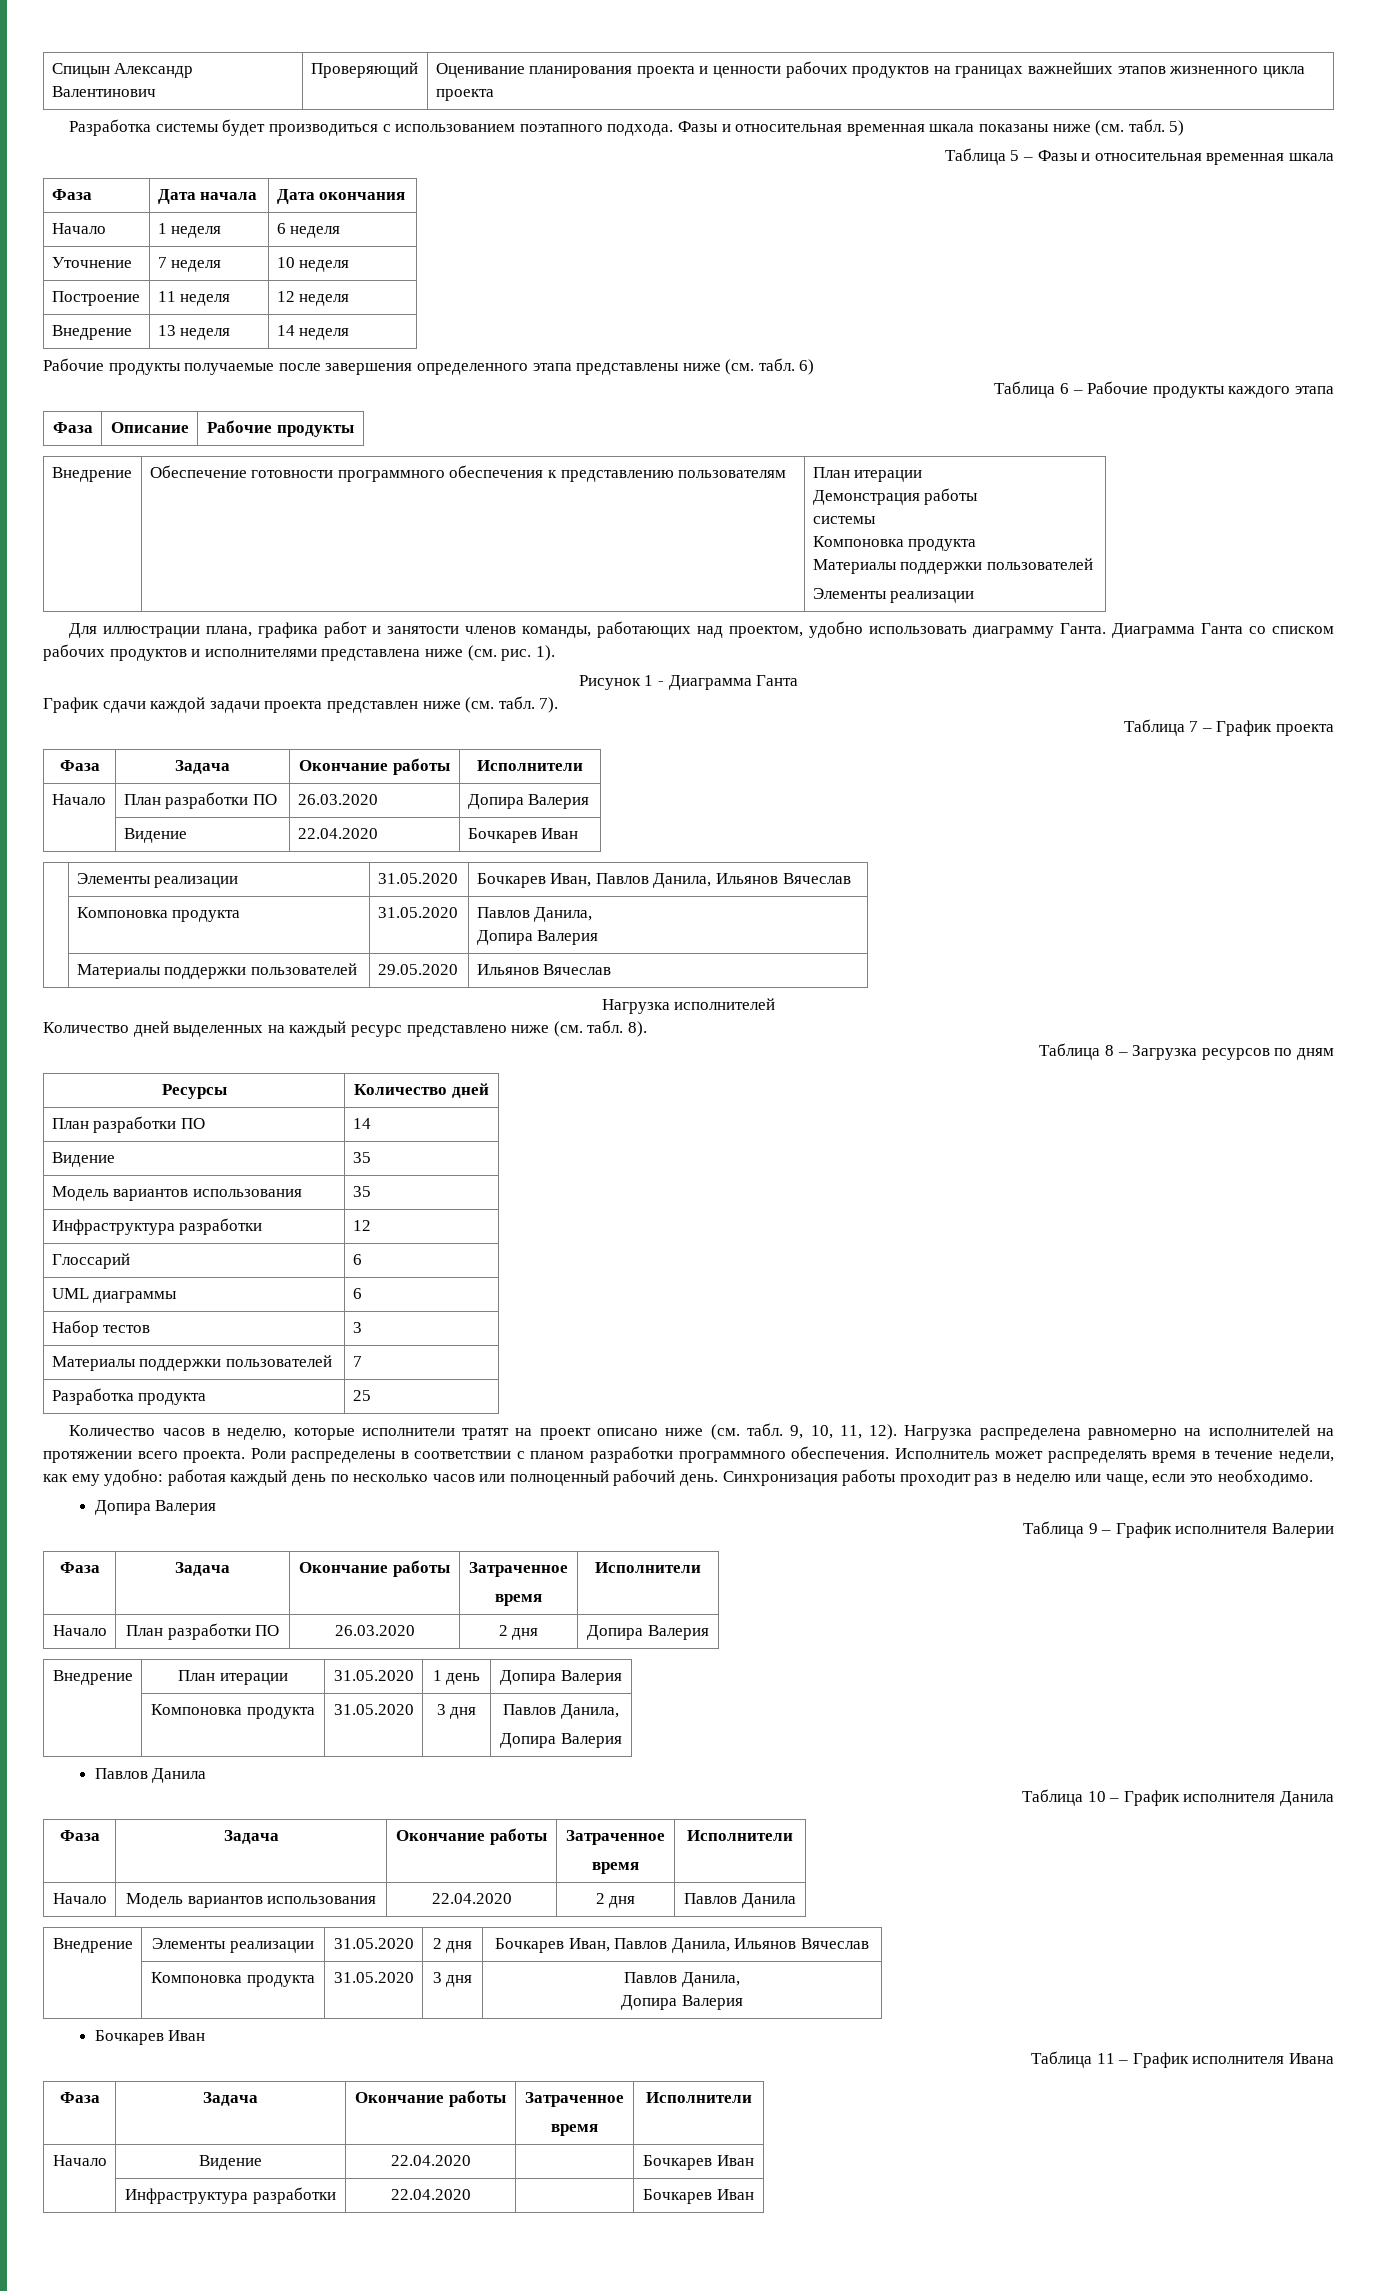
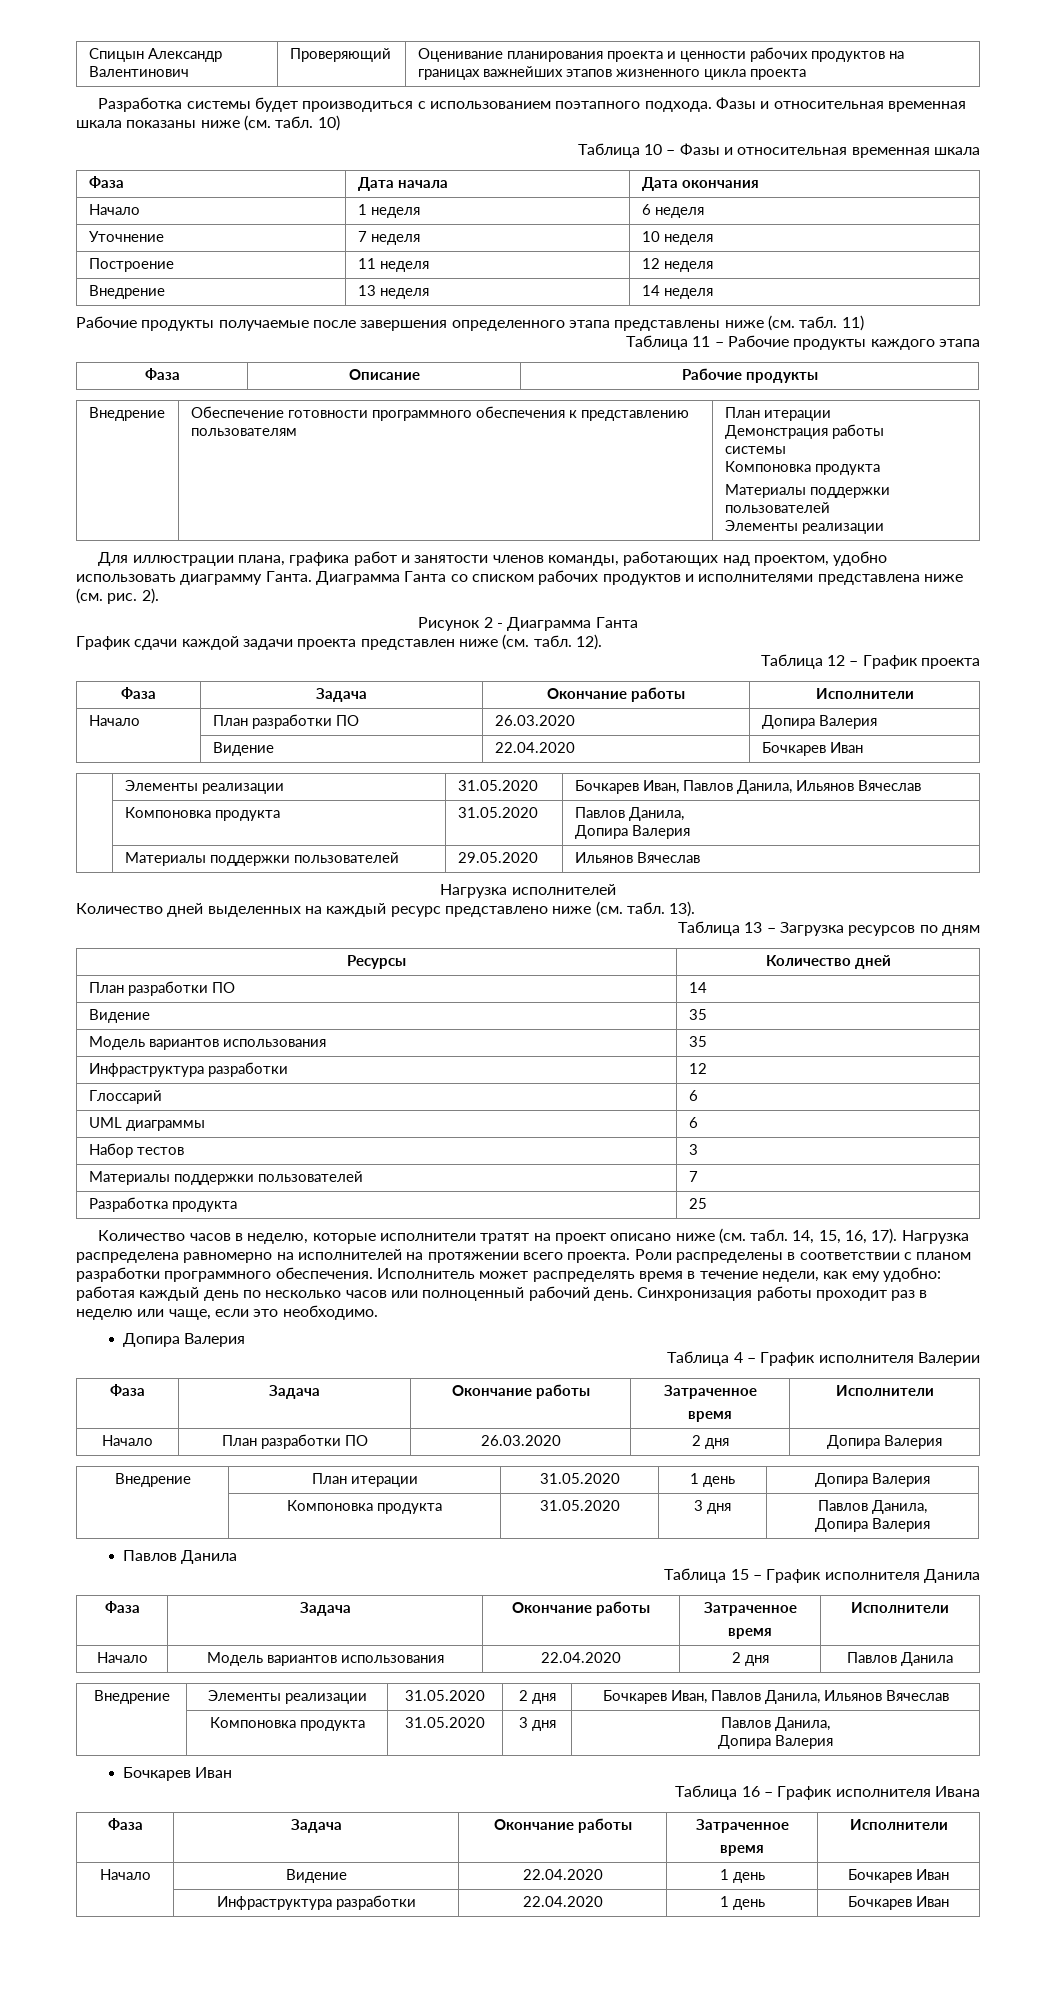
[1169,120,1185,136] [944,148,1020,165] 5) // Таблица 5 -> [317,115,340,131] [577,143,663,158] 10) // Таблица 10
[799,359,815,375] [994,381,1070,398] 6) // Таблица 6 -> [841,315,864,331] [626,335,711,350] 11) // Таблица 11
[535,645,555,661] 1). -> [141,588,159,604] 2).
[644,675,654,686] 1 -> [483,617,493,628] 2
[539,697,559,713] [1123,719,1199,736] 7). // Таблица 7 -> [575,634,602,650] [760,654,846,669] 12). // Таблица 12
[627,1021,647,1037] [1039,1043,1115,1060] 8). // Таблица 8 -> [669,901,696,917] [678,921,763,936] 13). // Таблица 13
[790,1424,898,1440] 9, 10, 11, 12). -> [792,1228,898,1244] 14, 15, 16, 17).
[1088,1523,1098,1534] 9 -> [733,1352,743,1363] 4
[1087,1791,1106,1802] 10 -> [730,1569,749,1580] 15
[1096,2053,1115,2064] 11 -> [741,1786,760,1797] 16
(471, 2160) none -> [719,1869,765,1883] 1 день
(471, 2194) none -> [719,1896,765,1910] 1 день

